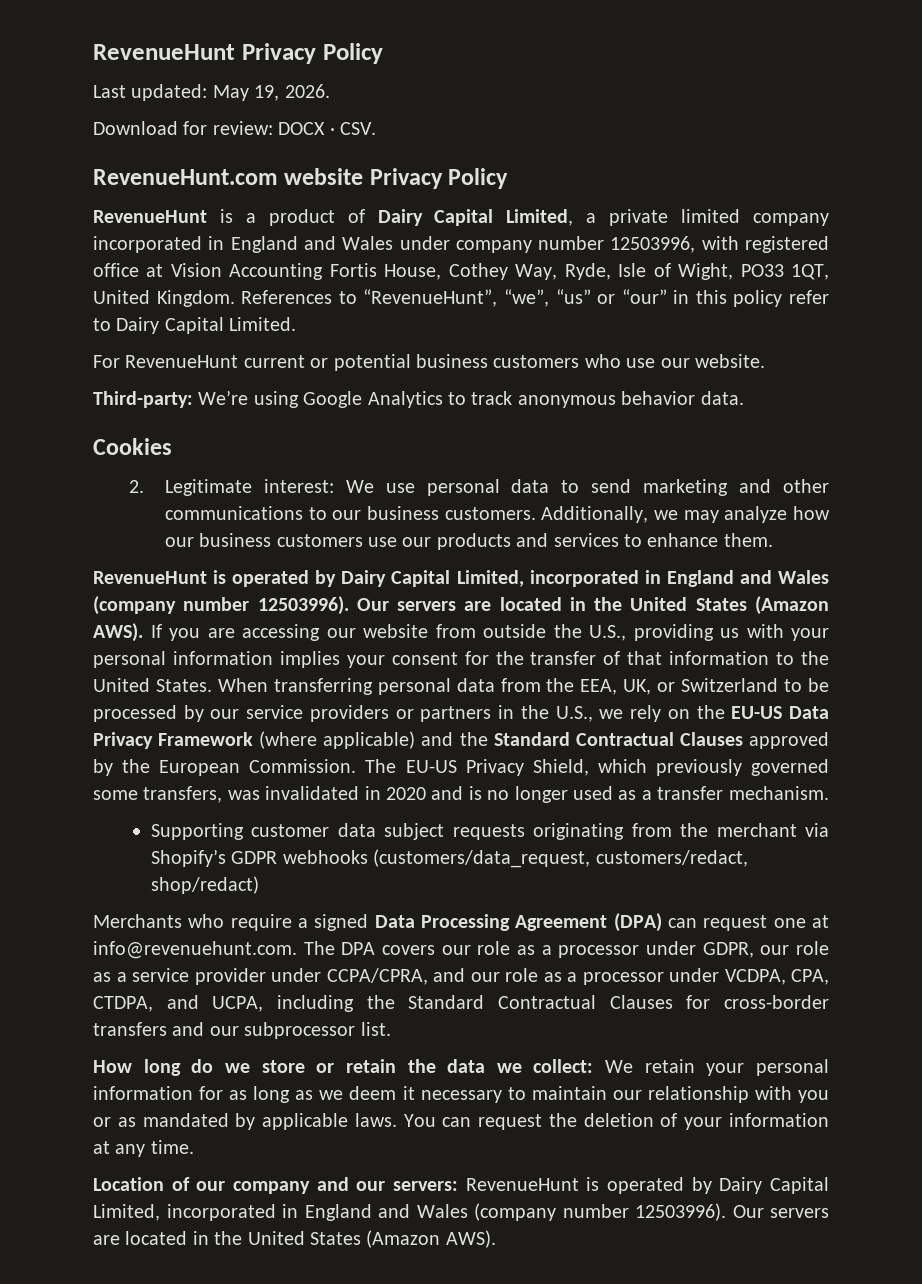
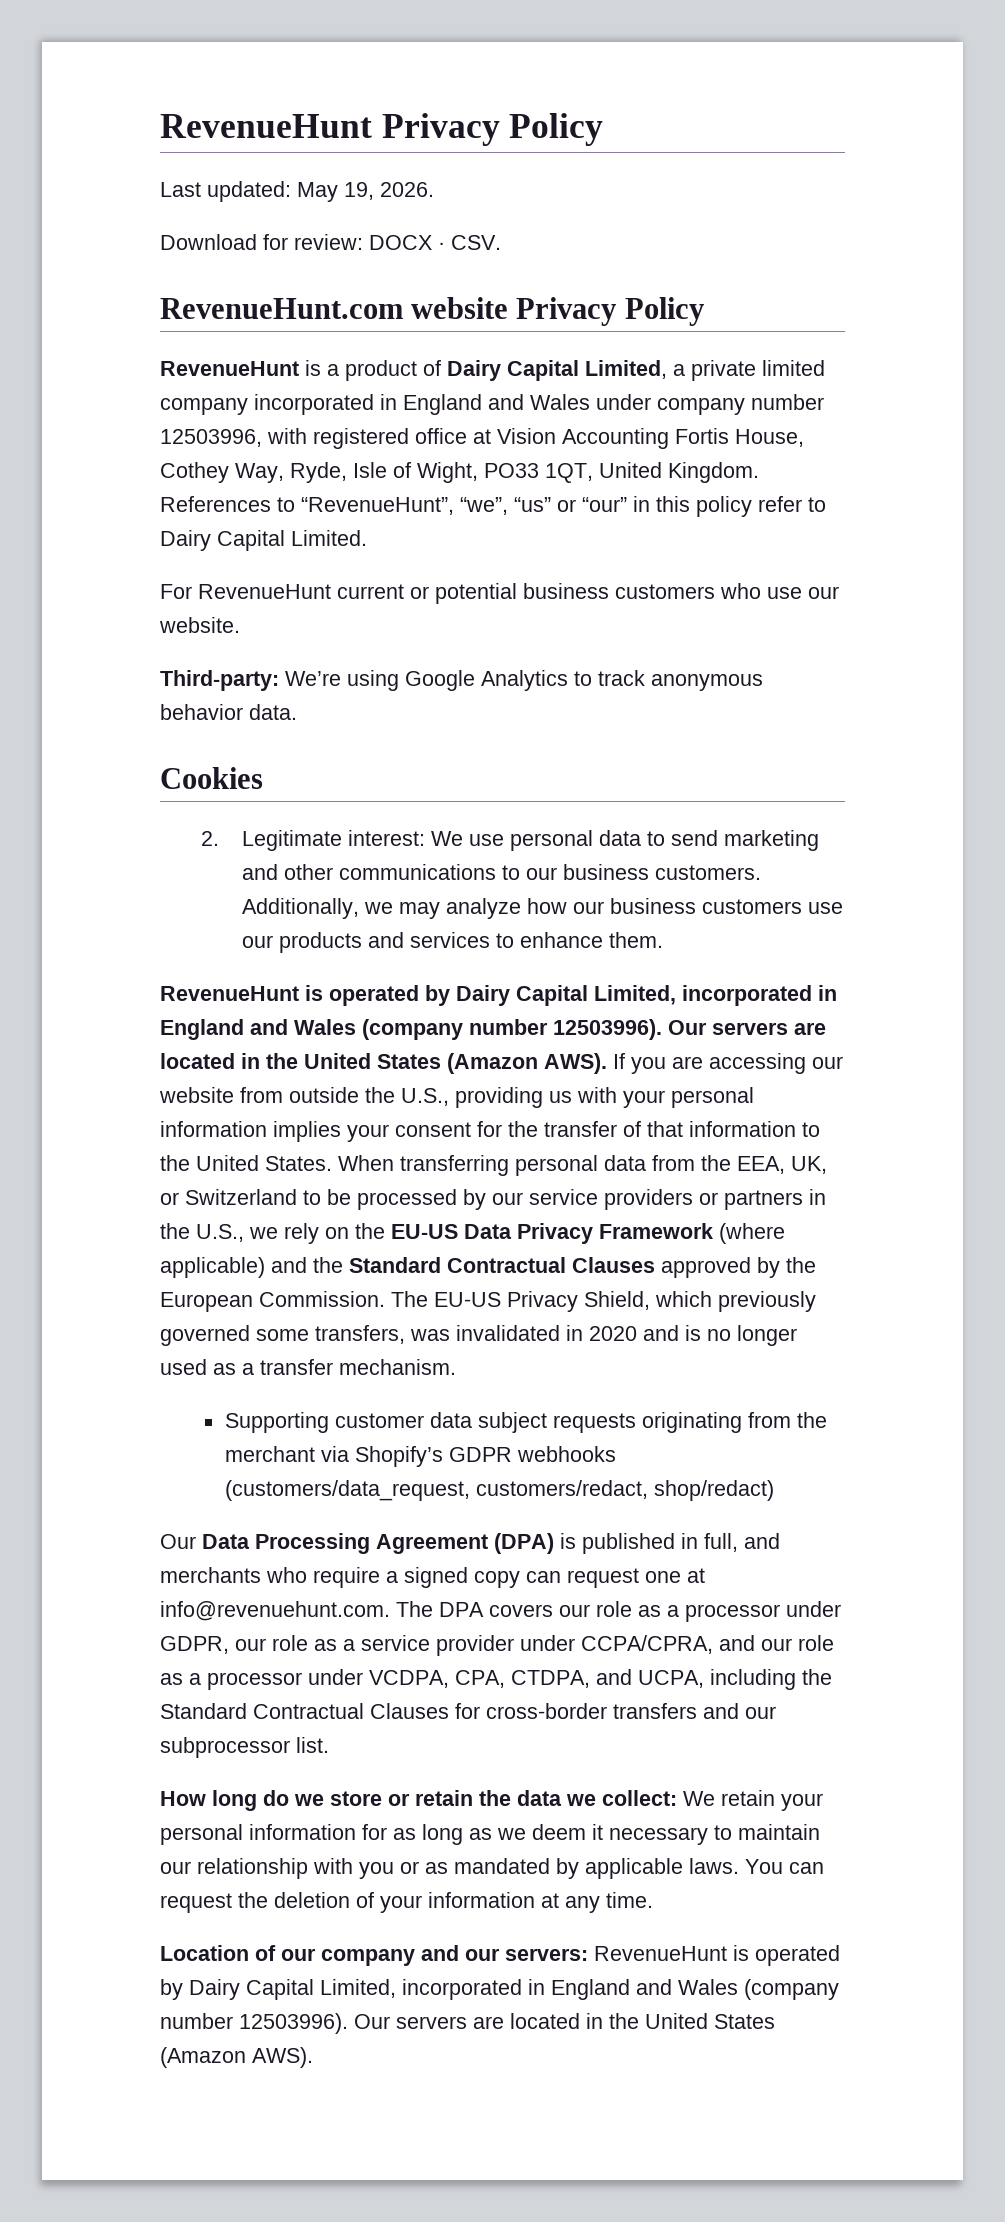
[93,913,662,932] Merchants who require a signed Data Processing Agreement (DPA) -> [160,1533,780,1554] [160,1567,520,1588] Our Data Processing Agreement (DPA) is published in full, and merchants who require a signed copy

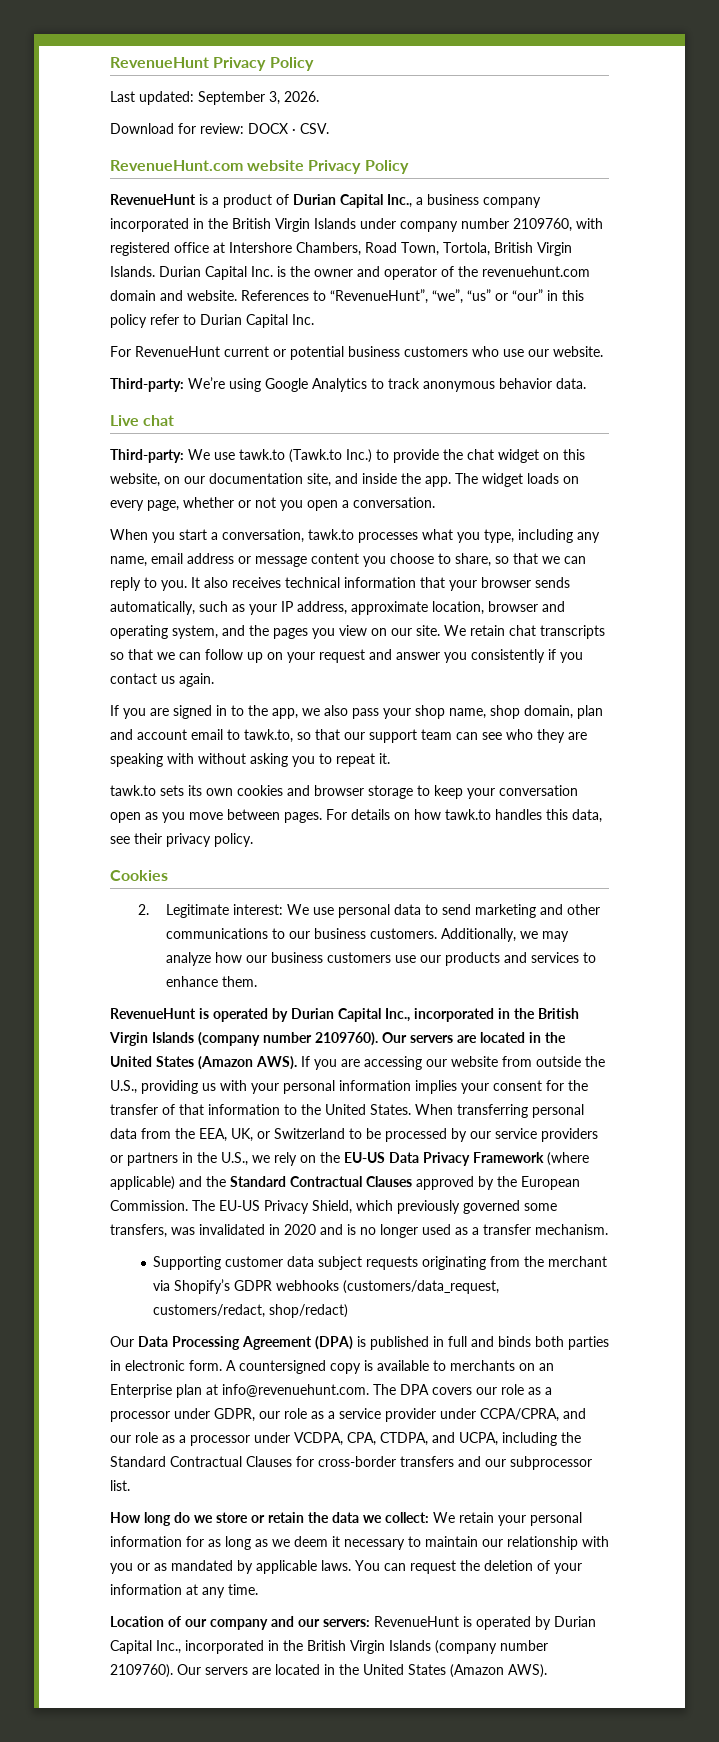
[297,182,374,202] May 19, -> [198,91,280,105] September 3,
[447,360,825,381] [160,394,590,415] Dairy Capital Limited, a private limited company incorporated in England and Wales -> [293,194,541,208] [110,218,356,232] Durian Capital Inc., a business company incorporated in the British Virgin Islands
[160,429,262,447] 12503996, -> [513,218,572,232] 2109760,
[497,428,804,449] [160,462,759,483] Vision Accounting Fortis House, Cothey Way, Ryde, Isle of Wight, PO33 1QT, United Kingdom. -> [229,242,572,256] [110,266,590,280] [110,290,237,301] Intershore Chambers, Road Town, Tortola, British Virgin Islands. Durian Capital Inc. is the owner and operator of the revenuehunt.com domain and website.
[160,530,367,551] Dairy Capital Limited. -> [200,314,314,328] Durian Capital Inc.
(297, 712) none -> [110,415,175,426] [110,449,585,463] [110,473,579,487] [110,497,435,511] [110,529,600,543] [110,553,586,567] [110,577,570,591] [110,601,565,615] [110,625,605,639] [110,649,583,663] [110,673,214,687] [110,705,603,719] [110,729,587,743] [110,753,390,767] [110,785,578,799] [110,809,602,823] [110,833,253,847] // Live chat // Third-party: We use tawk.to (Tawk.to Inc.) to provide the chat widget on this website, on our documentation site, and inside the app. The widget loads on every page, whether or not you open a conversation. // When you start a conversation, tawk.to processes what you type, including any name, email address or message content you choose to share, so that we can reply to you. It also receives technical information that your browser sends automatically, such as your IP address, approximate location, browser and operating system, and the pages you view on our site. We retain chat transcripts so that we can follow up on your request and answer you consistently if you contact us again. // If you are signed in to the app, we also pass your shop name, shop domain, plan and account email to tawk.to, so that our support team can see who they are speaking with without asking you to repeat it. // tawk.to sets its own cookies and browser storage to keep your conversation open as you move between pages. For details on how tawk.to handles this data, see their privacy policy.
[456,985,837,1006] [160,1019,662,1040] Dairy Capital Limited, incorporated in England and Wales (company number 12503996). -> [291,1008,579,1022] [109,1032,378,1046] Durian Capital Inc., incorporated in the British Virgin Islands (company number 2109760).
[704,1533,780,1552] [160,1567,681,1588] full, and merchants who require a signed copy can request one -> [448,1336,609,1350] [110,1360,554,1374] [110,1384,202,1398] full and binds both parties in electronic form. A countersigned copy is available to merchants on an Enterprise plan
[189,1979,839,2000] [160,2013,348,2034] Dairy Capital Limited, incorporated in England and Wales (company number 12503996). -> [554,1616,596,1627] [110,1640,548,1654] [110,1664,173,1678] Durian Capital Inc., incorporated in the British Virgin Islands (company number 2109760).

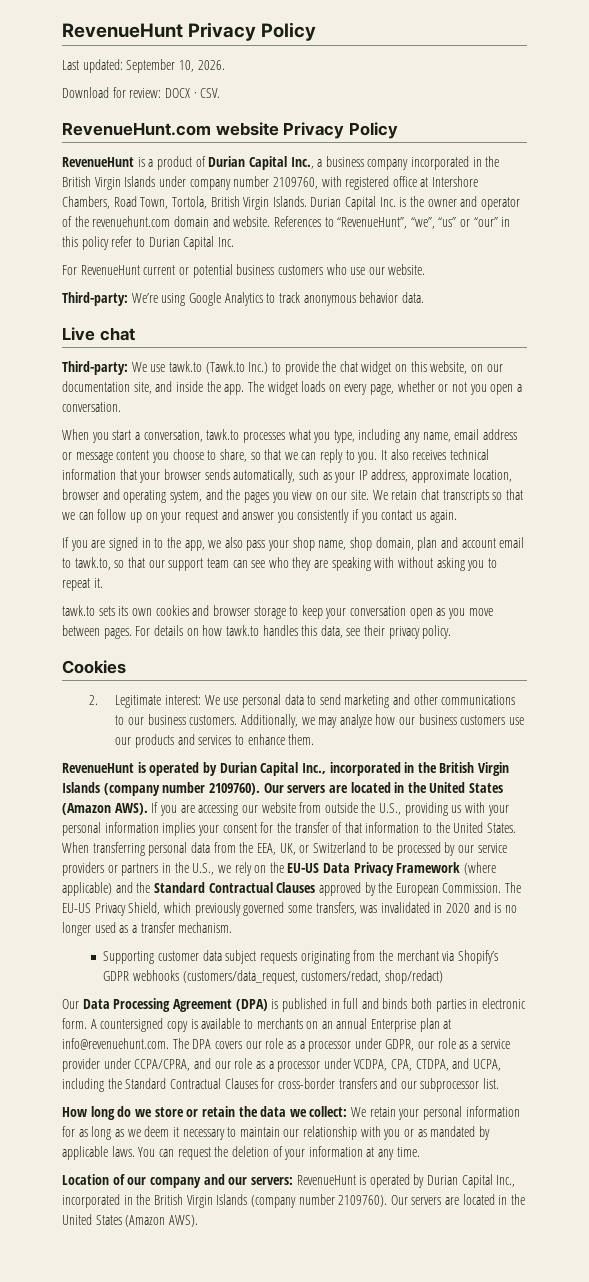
[269,91,280,105] 3, -> [178,60,194,72] 10,
(554, 1367) none -> [336,1018,368,1029] annual

